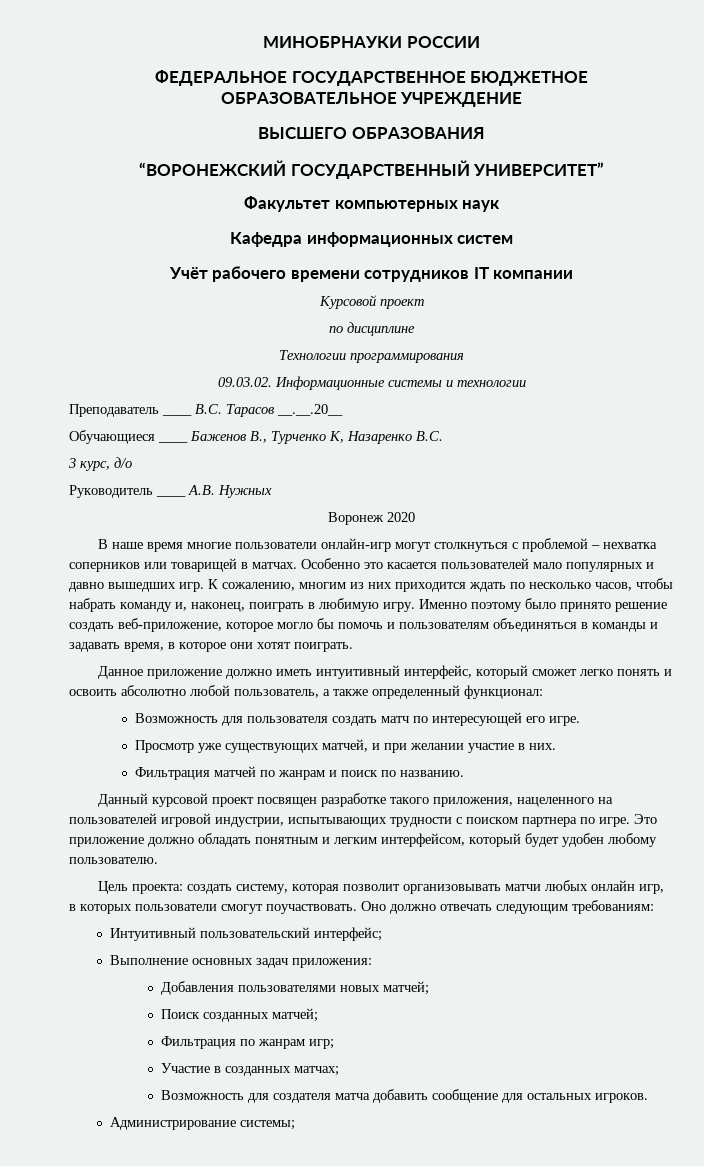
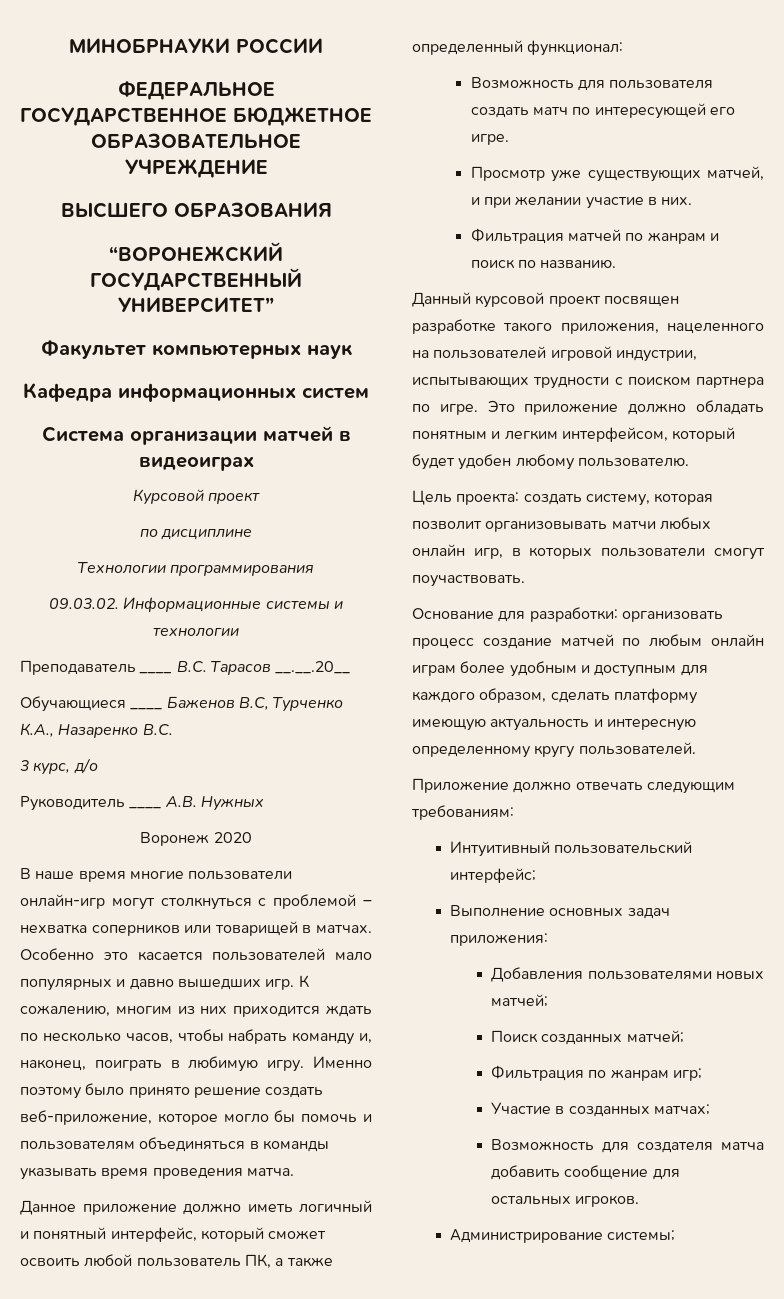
[168,266,574,282] Учёт рабочего времени сотрудников IT компании -> [41,426,351,445] [138,456,254,471] Система организации матчей в видеоиграх
[250,431,344,444] В., Турченко К, -> [238,697,344,712] [20,723,54,737] В.С, Турченко К.А.,
[650,622,658,629] [69,642,353,652] [98,665,673,679] [69,685,319,698] и задавать время, в которое они хотят поиграть. // Данное приложение должно иметь интуитивный интерфейс, который сможет легко понять и освоить абсолютно любой пользователь, -> [20,1167,294,1180] [20,1200,372,1215] [20,1227,327,1242] [20,1254,271,1269] указывать время проведения матча. // Данное приложение должно иметь логичный и понятный интерфейс, который сможет освоить любой пользователь ПК,
[361,901,386,911] Оно -> [412,607,723,622] [412,634,764,649] [412,661,708,677] [412,688,698,704] [412,718,696,731] [412,742,696,758] [412,778,509,793] // Основание для разработки: организовать процесс создание матчей по любым онлайн играм более удобным и доступным для каждого образом, сделать платформу имеющую актуальность и интересную определенному кругу пользователей. // Приложение

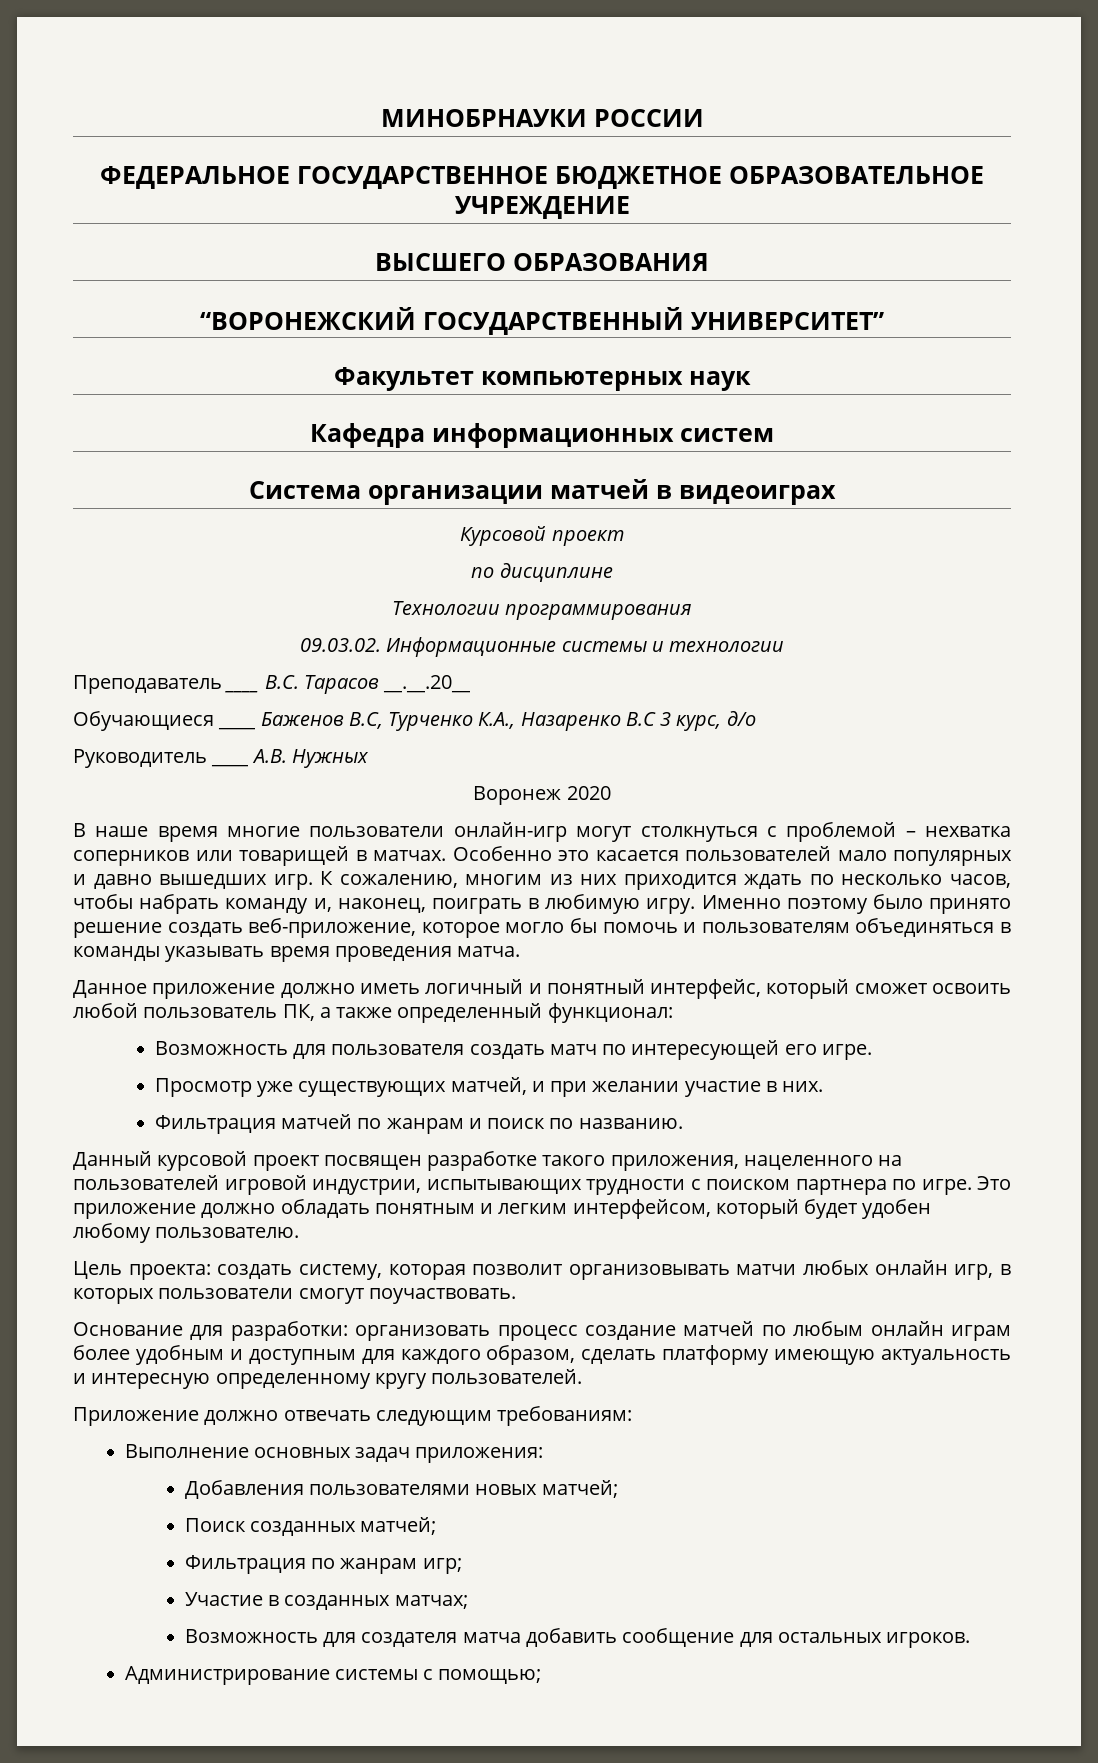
[142,724,173,735] В.С. // -> [625,712,656,726] В.С
[450,841,693,857] [450,868,537,883] // Интуитивный пользовательский интерфейс; -> (633, 1416) none
[607,1230,676,1241] системы; -> [334,1669,542,1684] системы с помощью;

